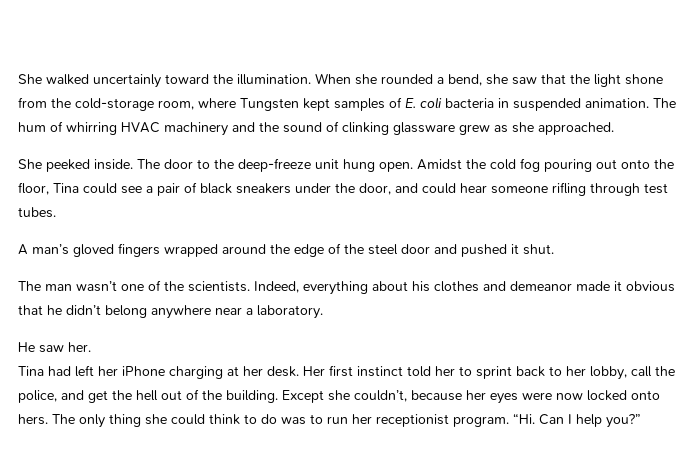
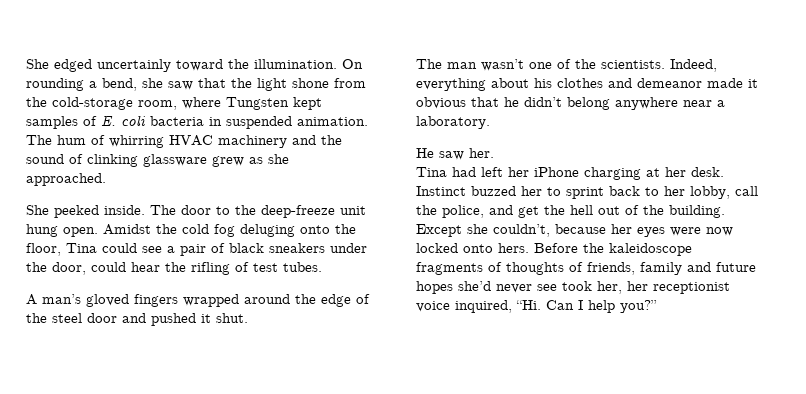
[18,74,89,85] She walked -> [26,59,92,72] She edged
[315,73,433,85] When she rounded -> [342,59,363,69] [26,78,84,91] On rounding
[544,159,617,172] pouring out -> [240,224,295,237] deluging
[395,183,418,193] and -> (86, 268) none
[491,182,640,196] someone rifling through -> [165,262,249,275] the rifling of
[303,365,431,377] Her first instinct told -> [416,186,516,196] Instinct buzzed
[52,414,509,428] The only thing she could think to do was to run her receptionist program. -> [534,243,692,256] [416,262,756,275] [416,281,730,294] [416,300,512,313] Before the kaleidoscope fragments of thoughts of friends, family and future hopes she’d never see took her, her receptionist voice inquired,

